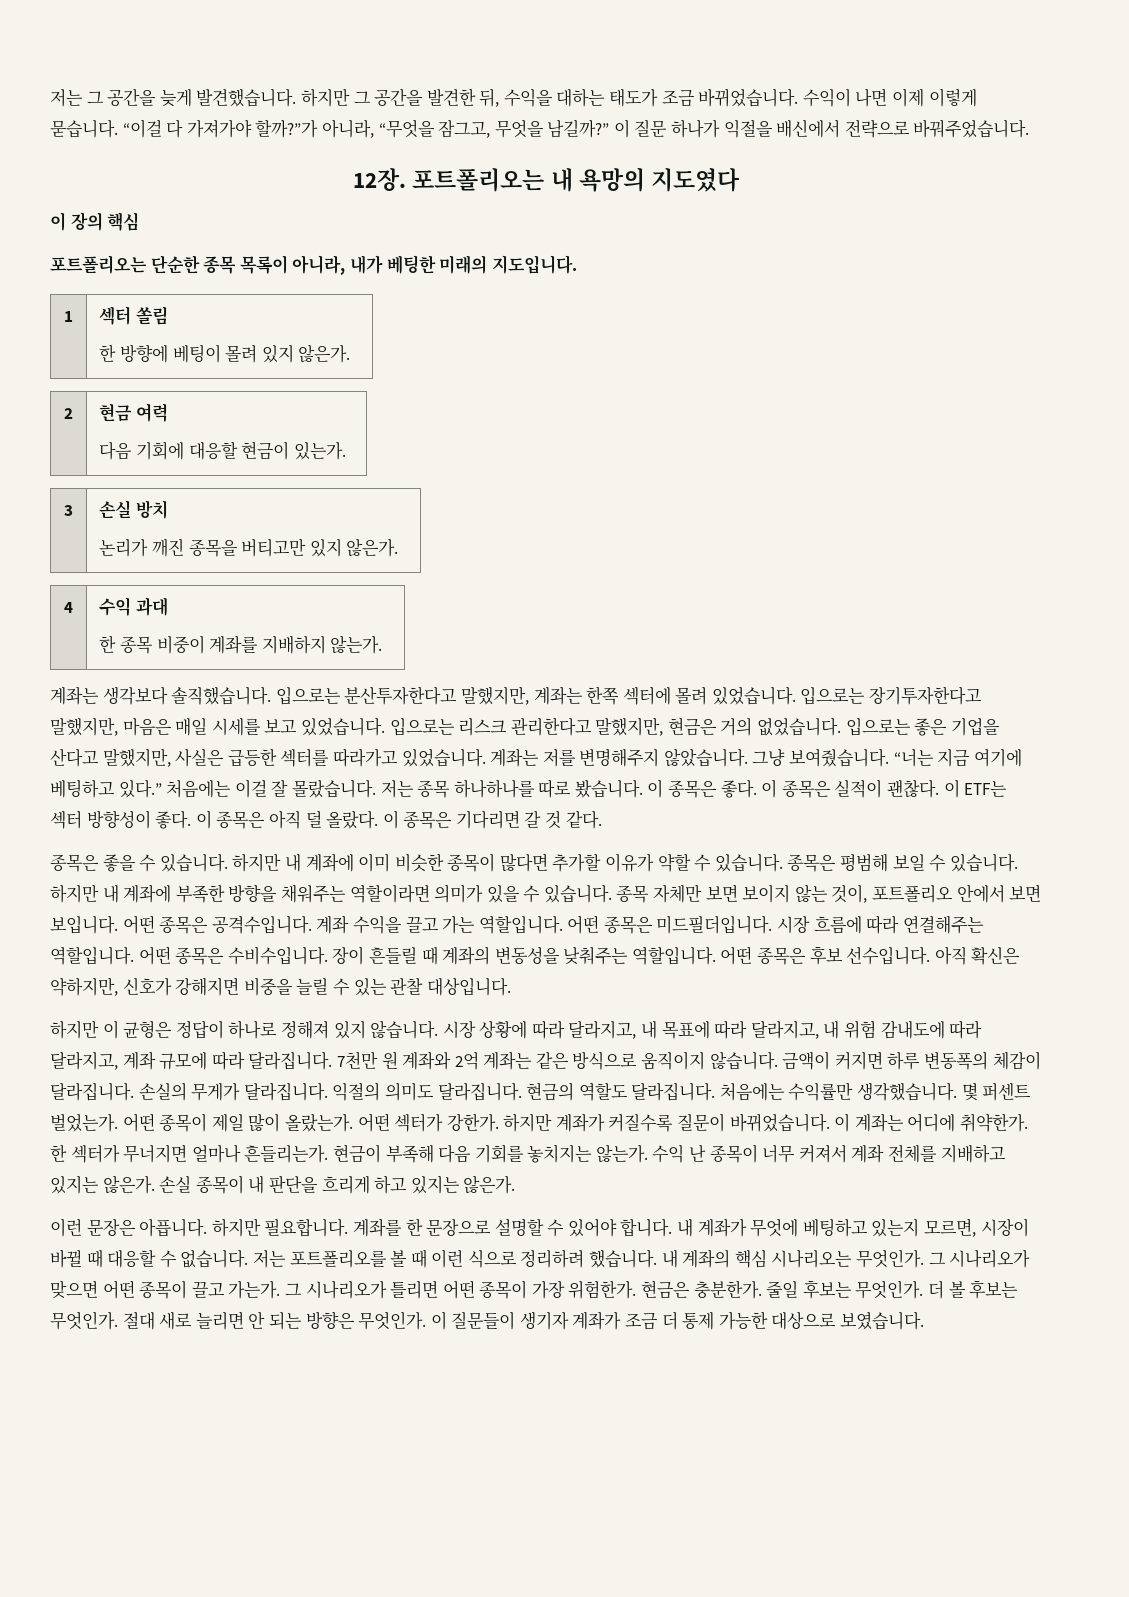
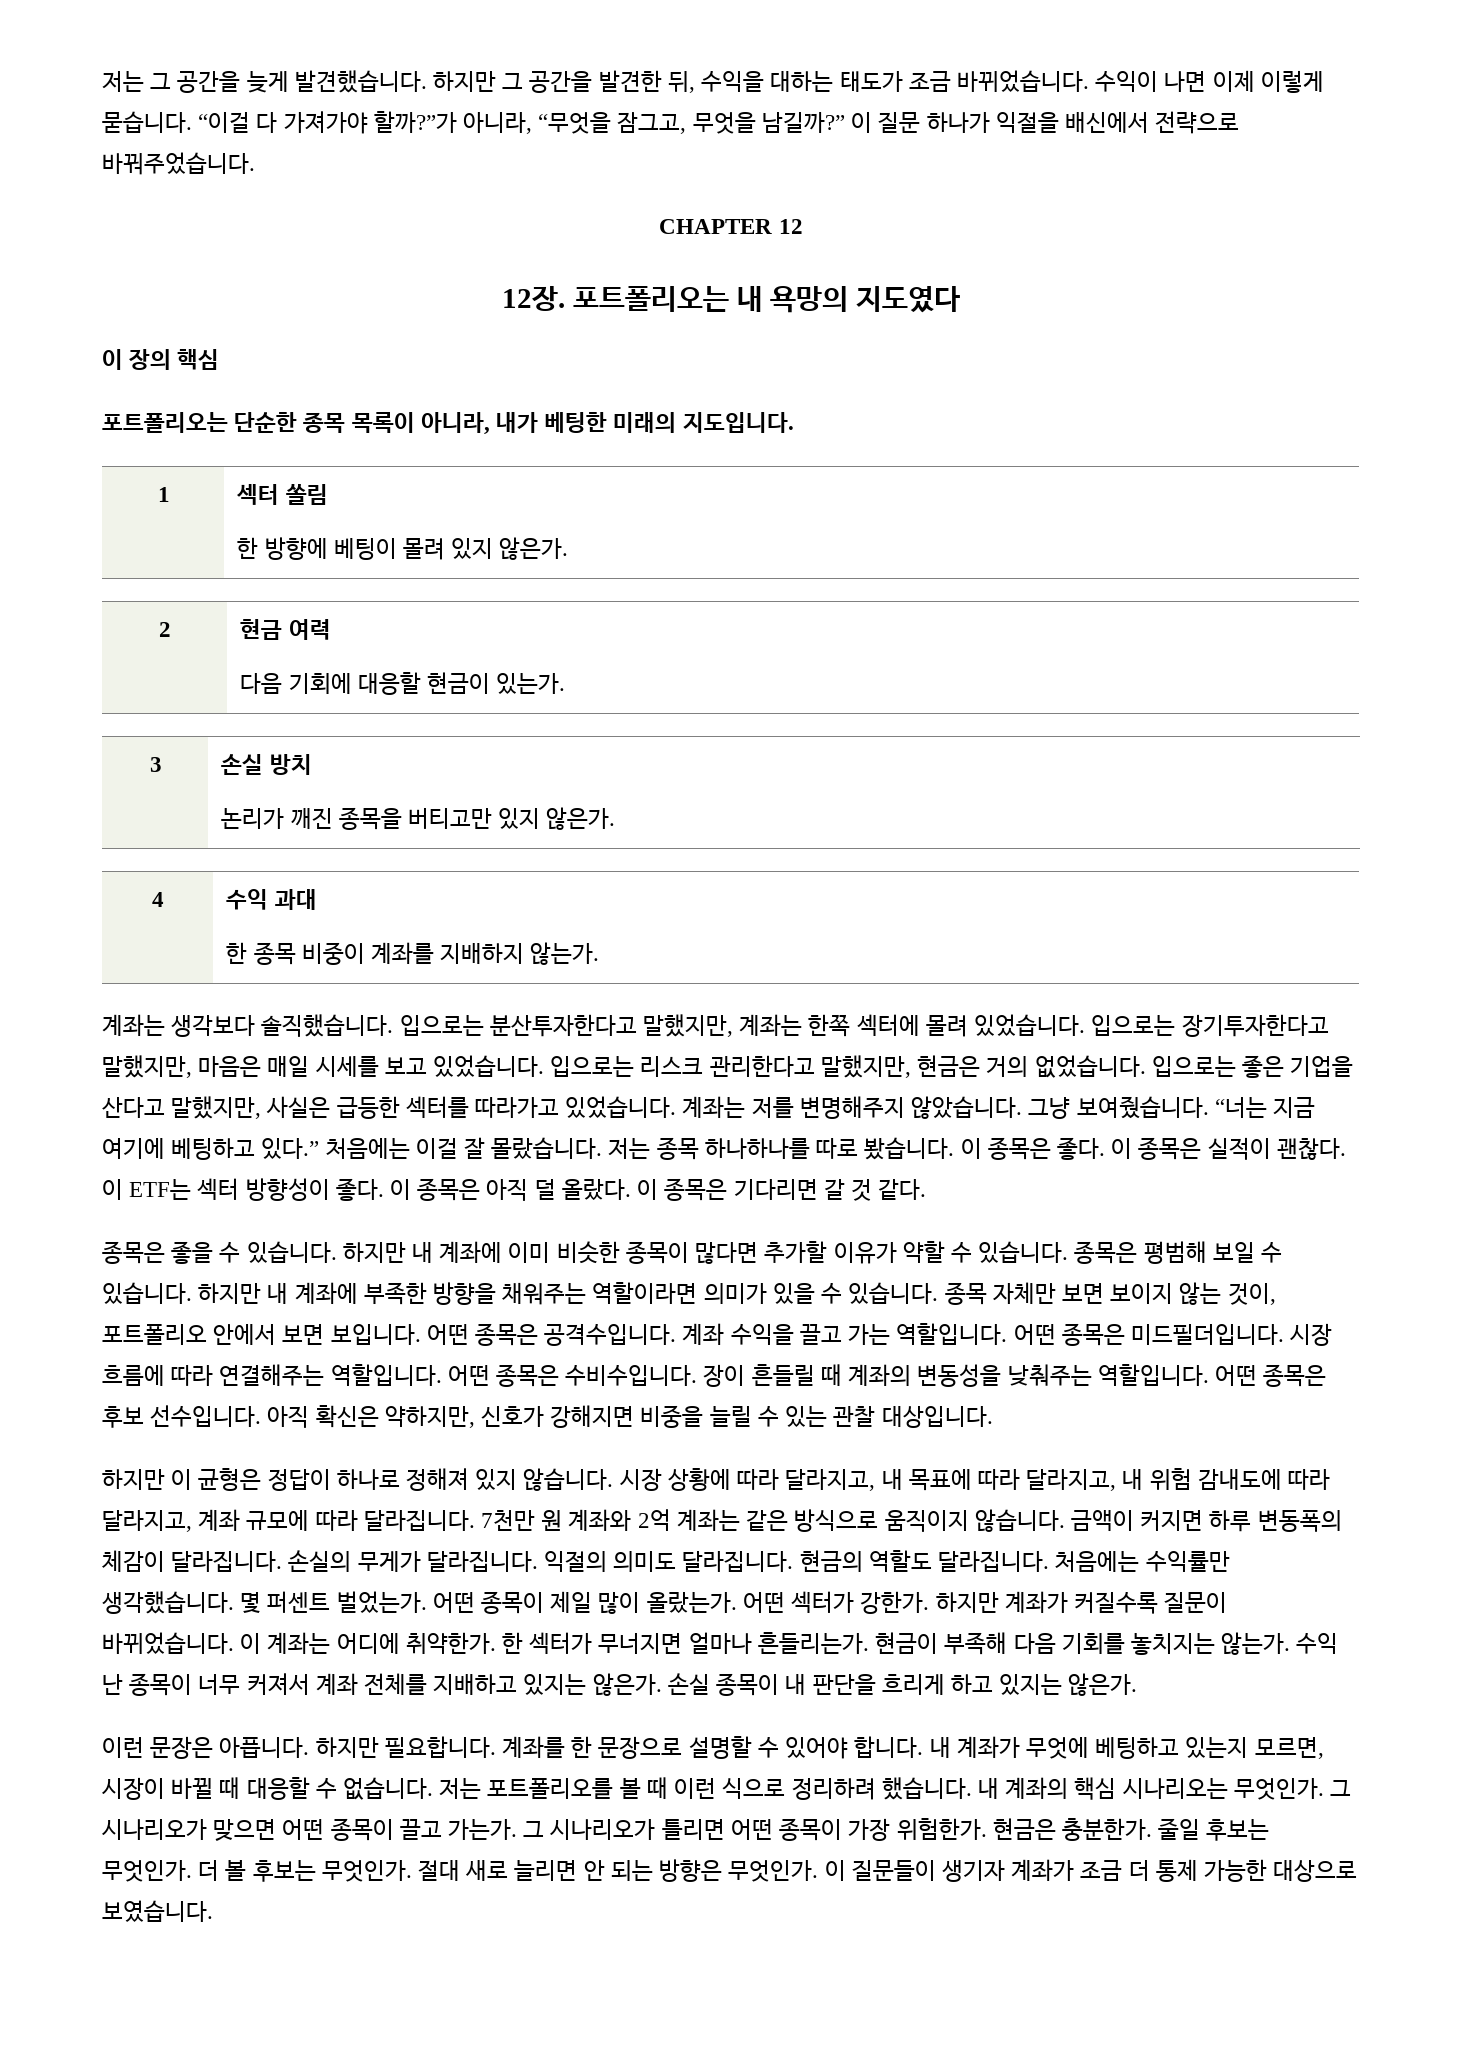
(1030, 128) none -> [659,219,803,234] // CHAPTER 12

